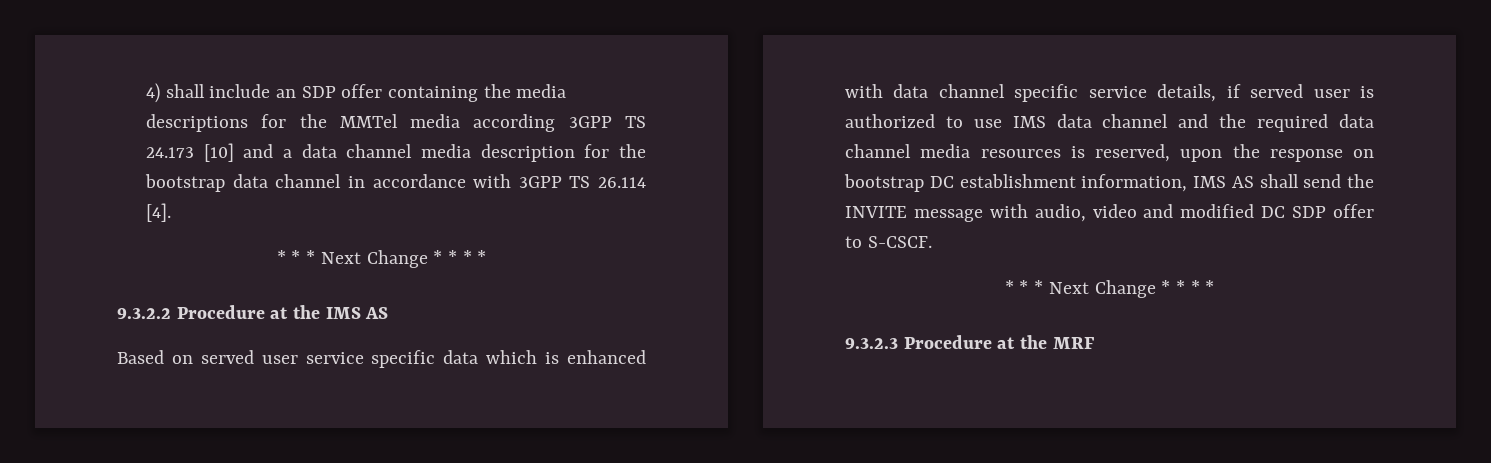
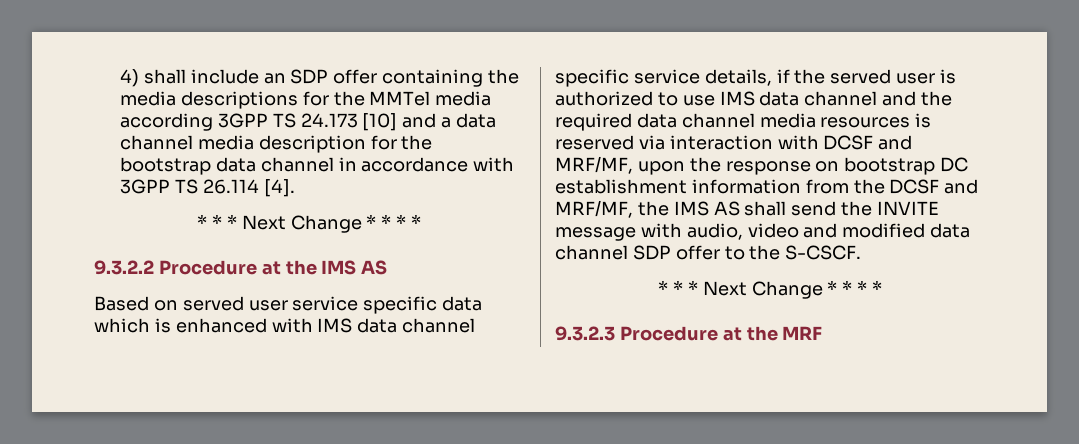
(883, 91) none -> [317,318,353,333] IMS
(1241, 91) none -> [794,69,826,84] the
[1095,144,1170,162] reserved, -> [555,135,913,150] [555,156,633,174] reserved via interaction with DCSF and MRF/MF,
[1081,174,1188,192] information, -> [691,179,979,194] [555,200,669,218] information from the DCSF and MRF/MF, the
[1261,206,1286,218] DC -> [930,223,971,238] [555,245,628,260] data channel
(862, 242) none -> [749,245,781,260] the

